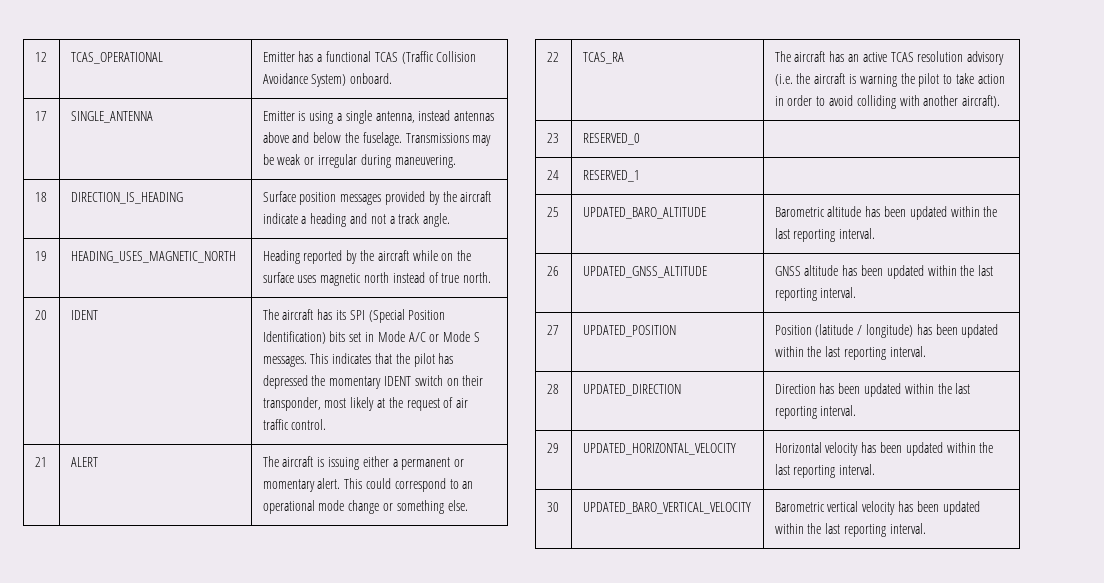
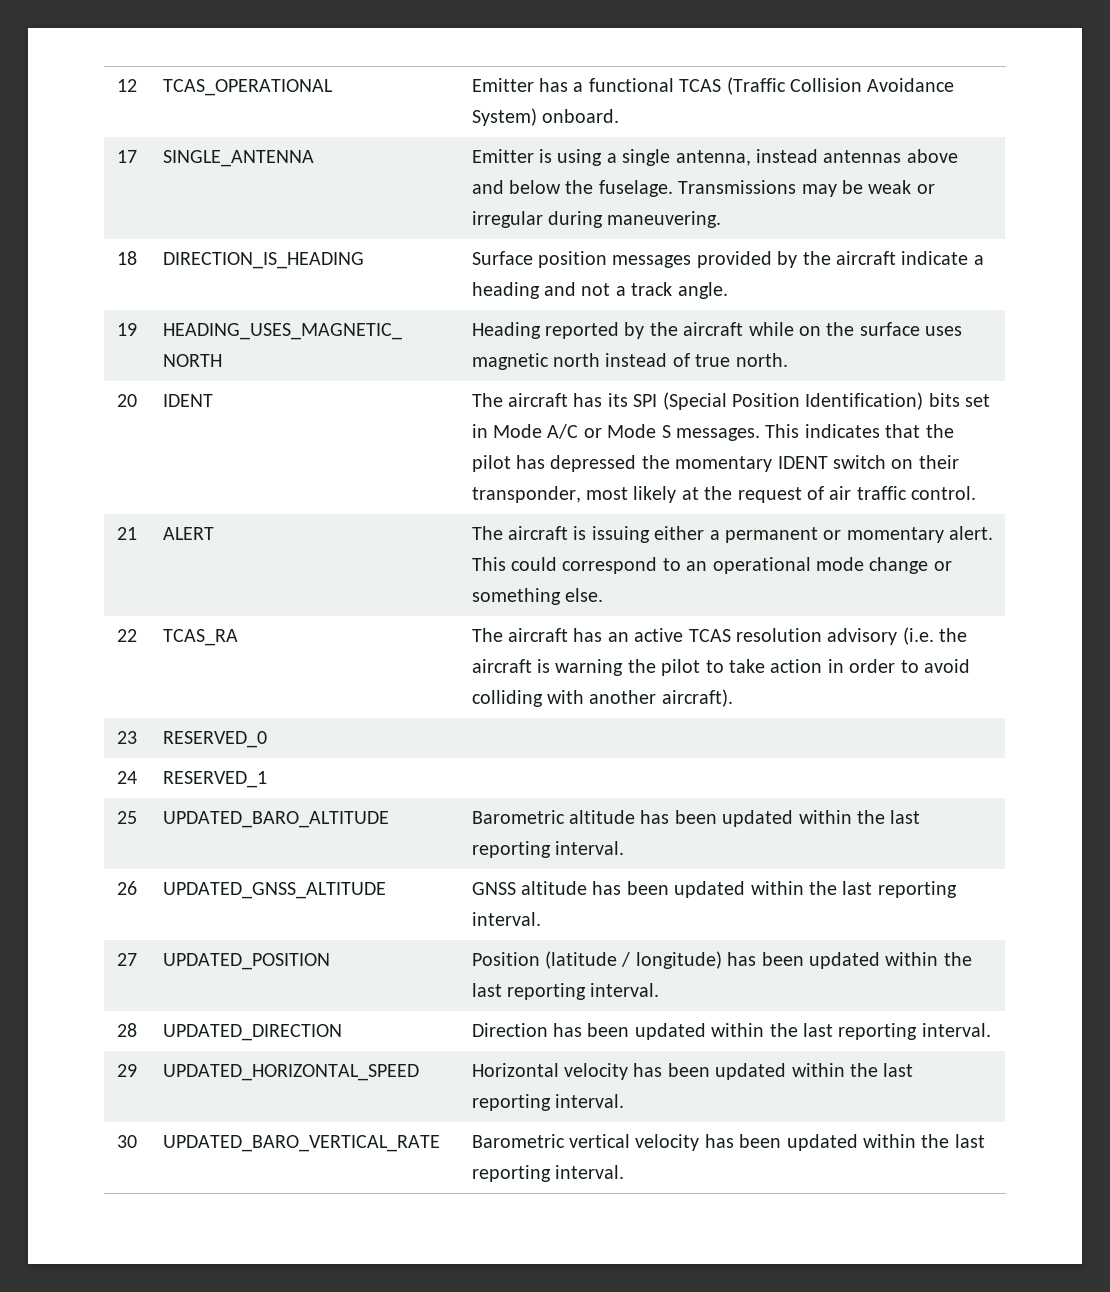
[582,443,736,455] UPDATED_HORIZONTAL_VELOCITY -> [162,1064,419,1081] UPDATED_HORIZONTAL_SPEED
[582,502,751,514] UPDATED_BARO_VERTICAL_VELOCITY -> [162,1135,440,1152] UPDATED_BARO_VERTICAL_RATE

